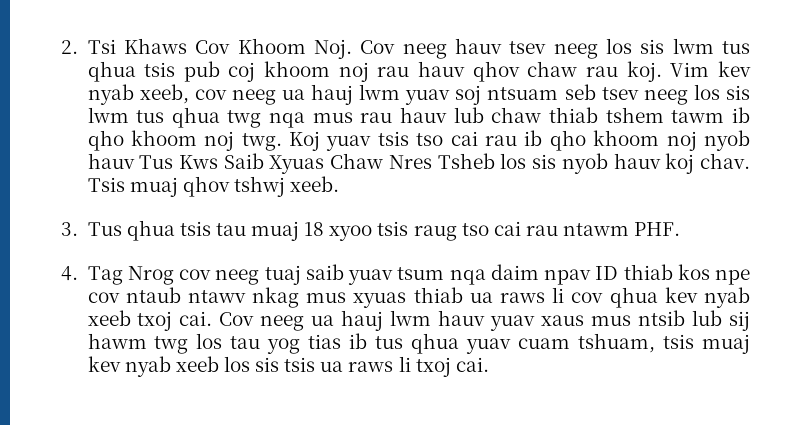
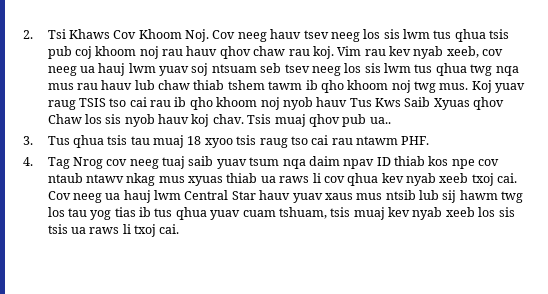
(710, 69) none -> [364,49,386,56] rau
[241,131,409,151] twg. Koj yuav tsis -> [414,80,526,93] [47,98,106,110] twg mus. Koj yuav raug TSIS
[330,153,495,169] Chaw Nres Tsheb -> [473,97,505,110] [47,114,82,124] qhov Chaw
[233,176,340,197] tshwj xeeb. -> [342,114,391,127] pub ua..
(432, 318) none -> [184,190,256,200] Central Star

